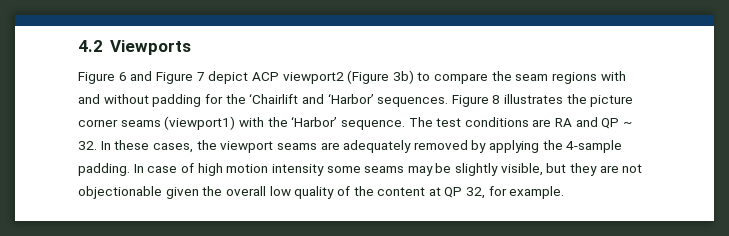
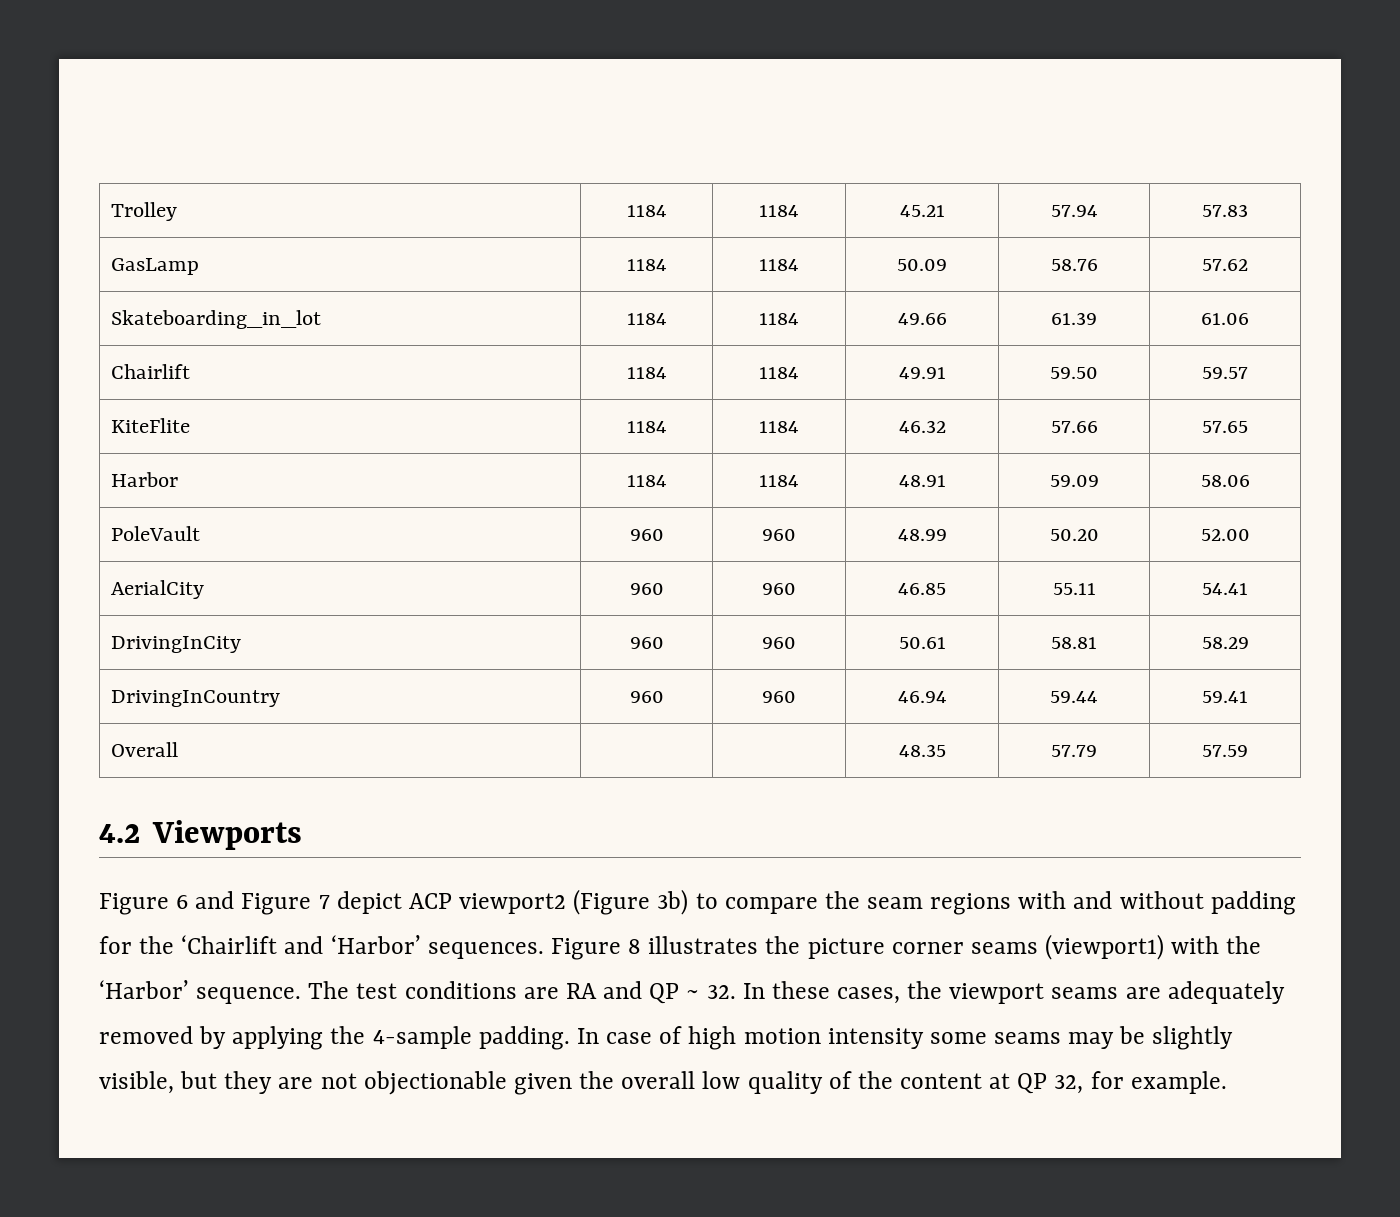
(78, 46) none -> [110,202,177,221] [626,205,667,217] [759,205,799,217] [899,205,945,217] [1050,205,1098,217] [1202,204,1248,217] [110,258,199,275] [626,259,667,271] [759,259,799,271] [897,259,947,271] [1050,259,1098,271] [1202,259,1248,271] [110,310,321,329] [626,313,667,325] [759,313,799,325] [897,313,947,325] [1051,312,1097,325] [1201,313,1249,325] [110,364,190,379] [626,367,667,379] [759,367,799,379] [898,367,946,379] [1050,367,1098,379] [1202,367,1248,379] [110,418,190,433] [626,421,667,433] [759,421,799,433] [898,420,946,433] [1050,421,1098,433] [1202,421,1248,433] [110,472,178,487] [626,475,667,487] [759,475,799,487] [898,475,946,487] [1049,475,1099,487] [1200,475,1250,487] [110,526,200,541] [629,529,664,541] [762,529,796,541] [897,529,947,541] [1049,529,1099,541] [1200,529,1250,541] [110,580,204,599] [629,583,664,595] [762,583,796,595] [898,583,946,595] [1052,583,1096,595] [1202,583,1248,595] [110,636,241,653] [629,637,664,649] [762,637,796,649] [898,637,946,649] [1051,637,1097,649] [1201,637,1249,649] [110,690,280,707] [629,691,664,703] [762,691,796,703] [897,691,947,703] [1050,691,1098,703] [1202,691,1248,703] [110,742,178,757] [898,744,946,757] [1051,745,1097,757] [1202,745,1248,757] Trolley | 1184 | 1184 | 45.21 | 57.94 | 57.83 // GasLamp | 1184 | 1184 | 50.09 | 58.76 | 57.62 // Skateboarding_in_lot | 1184 | 1184 | 49.66 | 61.39 | 61.06 // Chairlift | 1184 | 1184 | 49.91 | 59.50 | 59.57 // KiteFlite | 1184 | 1184 | 46.32 | 57.66 | 57.65 // Harbor | 1184 | 1184 | 48.91 | 59.09 | 58.06 // PoleVault | 960 | 960 | 48.99 | 50.20 | 52.00 // AerialCity | 960 | 960 | 46.85 | 55.11 | 54.41 // DrivingInCity | 960 | 960 | 50.61 | 58.81 | 58.29 // DrivingInCountry | 960 | 960 | 46.94 | 59.44 | 59.41 // Overall | | | 48.35 | 57.79 | 57.59 //

